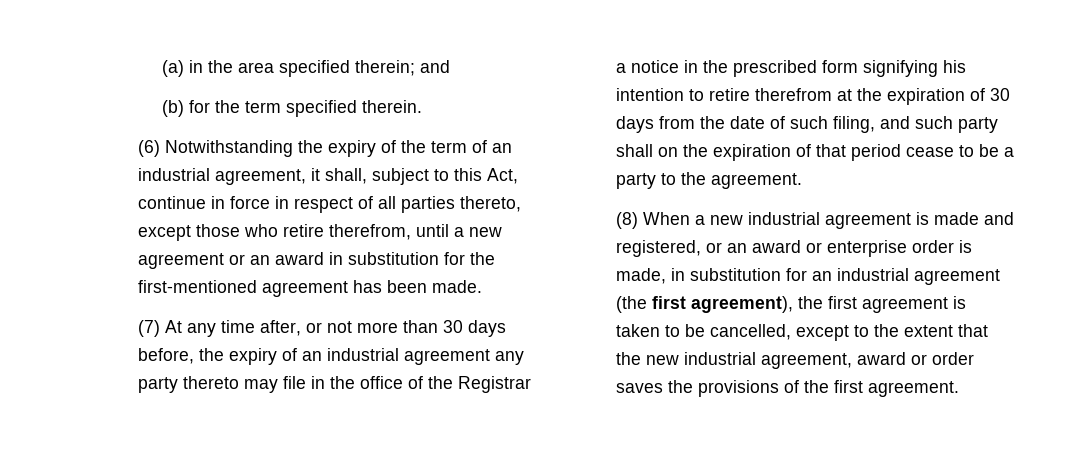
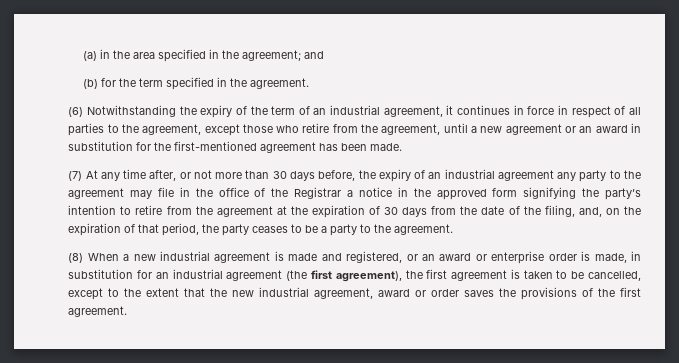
[354,60,415,76] therein; -> [209,49,302,61] in the agreement;
[361,100,422,113] therein. -> [217,77,310,89] in the agreement.
[325,168,519,185] [138,196,207,209] shall, subject to this Act, continue -> [457,105,511,115] continues
[460,196,522,212] thereto, -> [107,124,202,135] to the agreement,
[329,224,412,240] therefrom, -> [332,124,441,135] from the agreement,
[183,376,240,389] thereto -> [609,170,641,179] [68,188,125,199] to the agreement
[733,60,818,77] prescribed -> [436,189,487,200] approved
[943,60,967,73] his -> [582,188,641,200] the party’s
[755,88,833,101] therefrom -> [166,206,273,217] from the agreement
[790,116,999,133] [616,144,654,157] such filing, and such party shall -> [523,205,602,217] the filing, and,
[851,144,955,161] period cease -> [162,223,289,236] period, the party ceases

